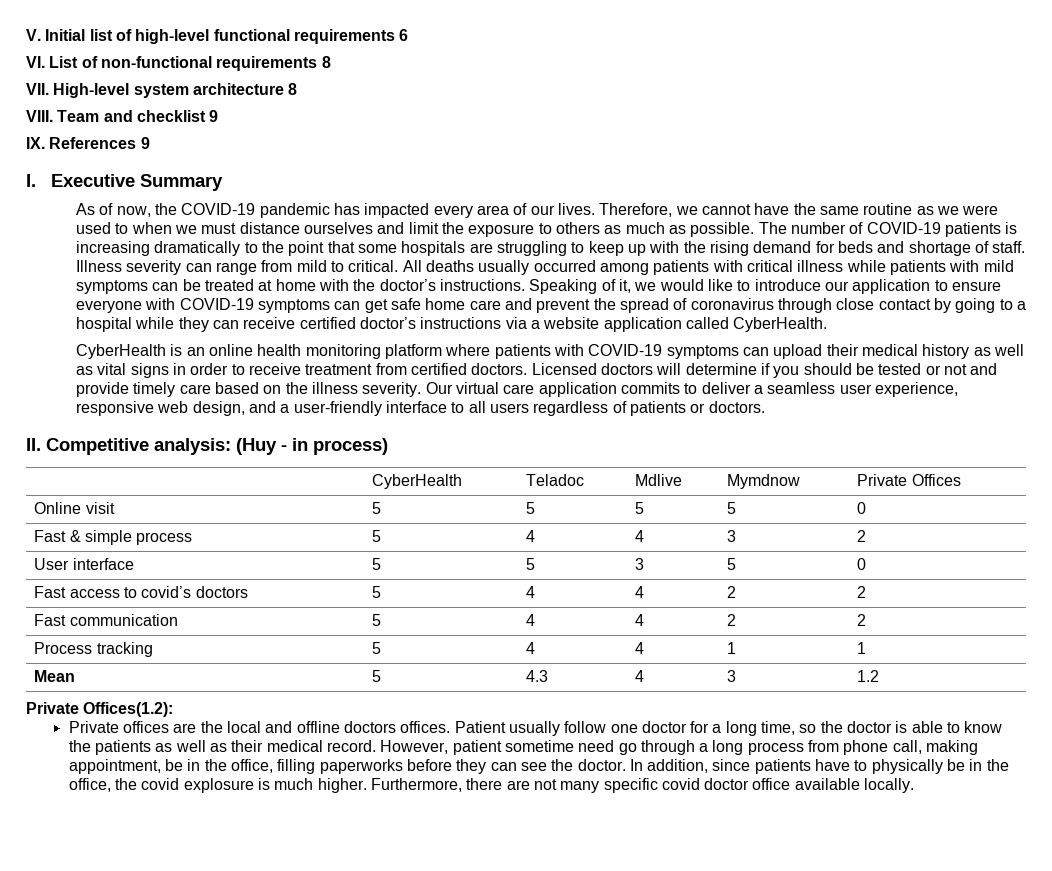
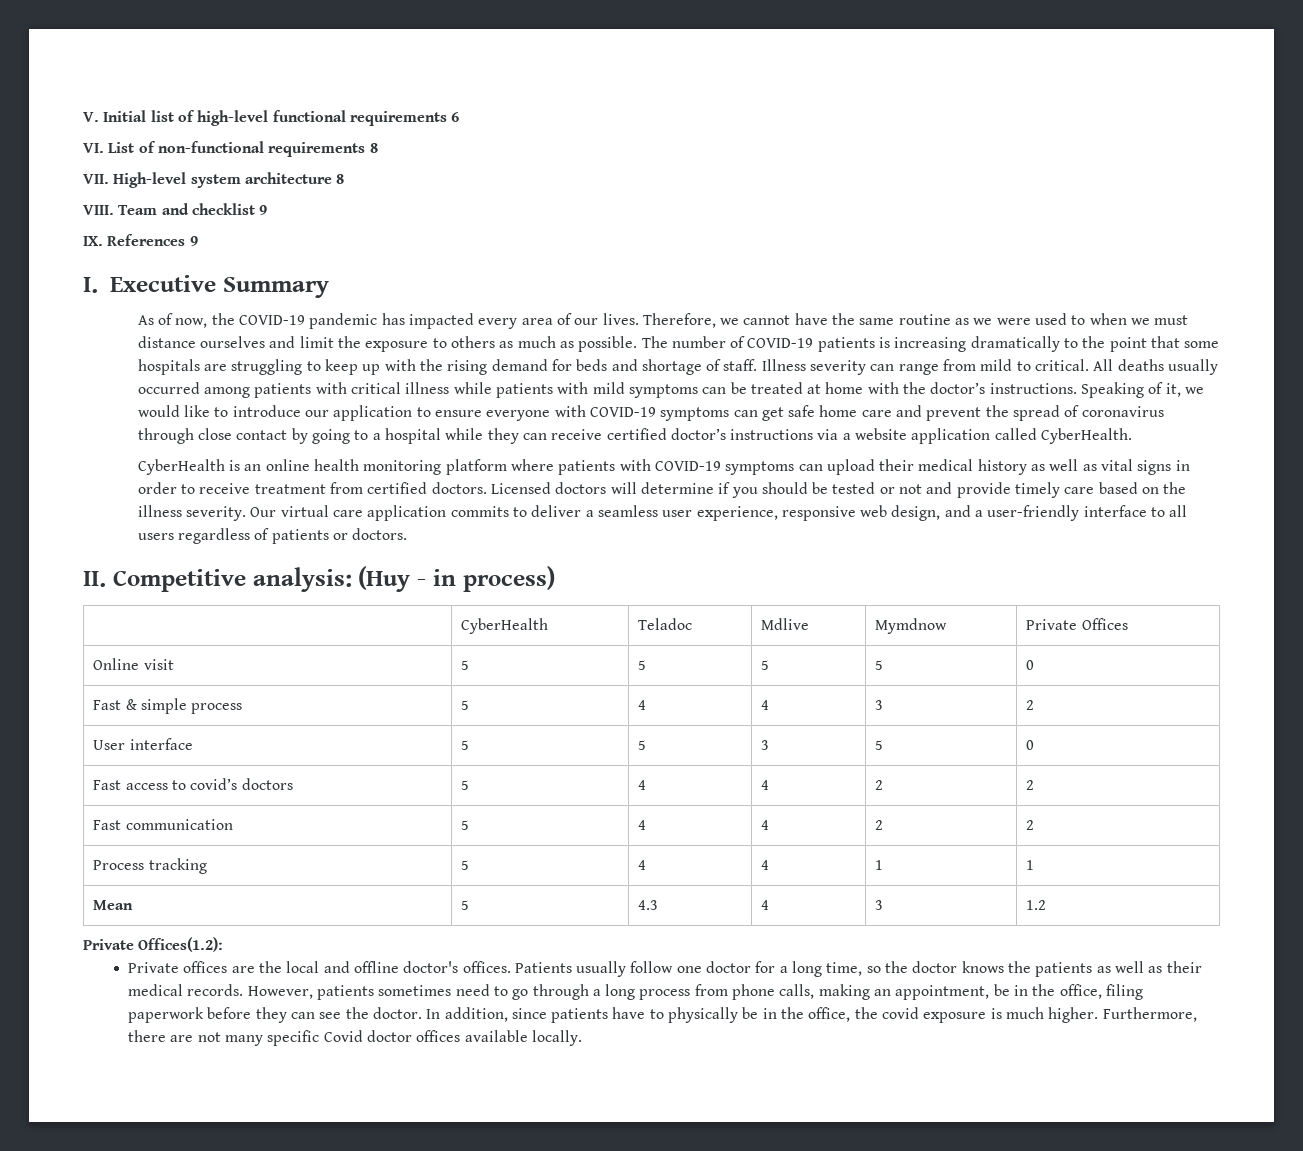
[343,721,506,733] doctors offices. Patient -> [403,961,572,973] doctor's offices. Patients
[895,721,1003,733] is able to know -> [961,961,1004,973] knows
[326,740,615,755] record. However, patient sometime need -> [187,984,508,1000] records. However, patients sometimes need to
[892,740,979,755] call, making -> [779,984,892,1000] calls, making an
[277,759,403,774] filling paperworks -> [1105,984,1143,1000] [127,1007,204,1023] filing paperwork
[183,778,254,793] explosure -> [923,1012,987,1023] exposure
[661,778,791,790] covid doctor office -> [323,1030,461,1042] Covid doctor offices

